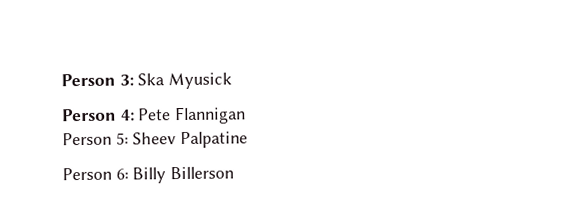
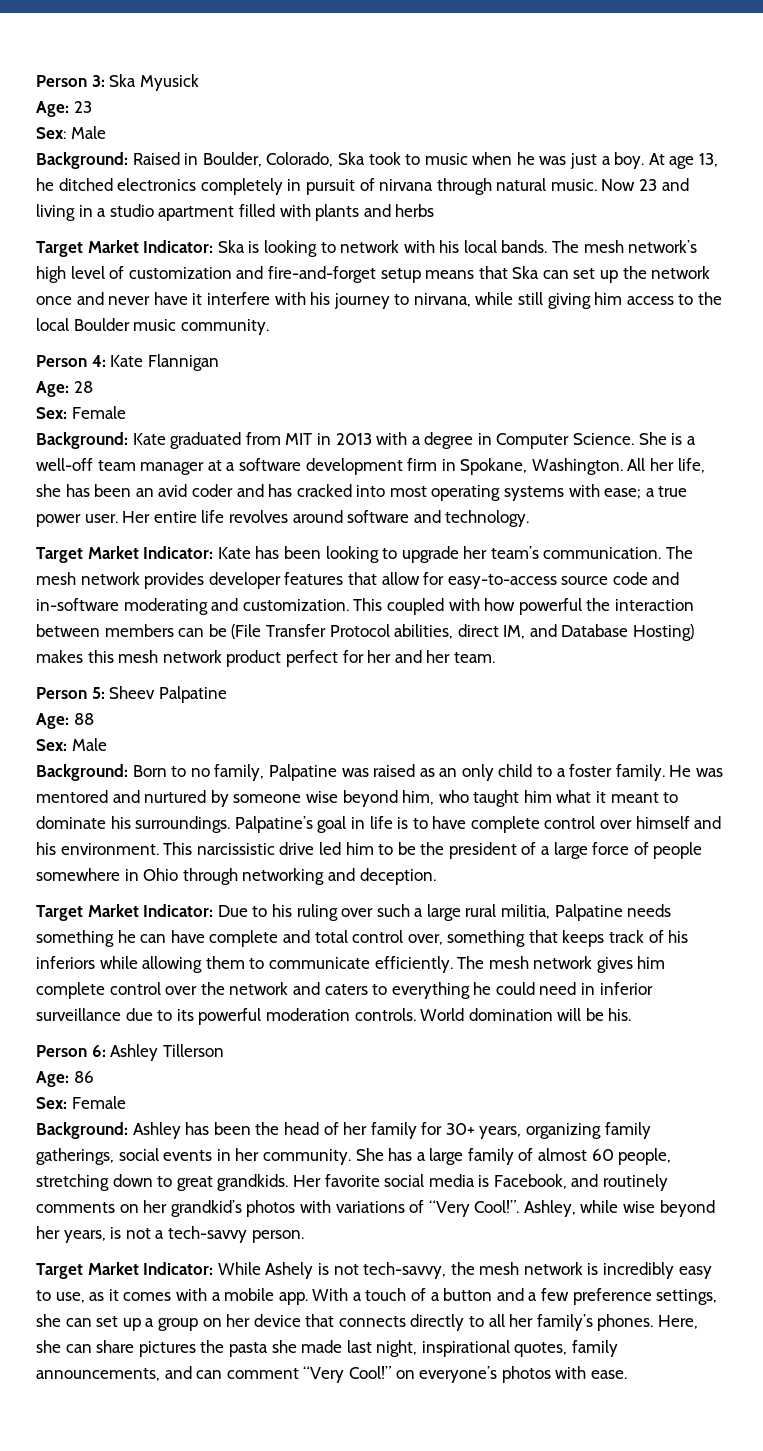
(233, 81) none -> [36,101,92,117] [36,126,106,139] [36,152,719,169] [36,178,689,195] [36,204,435,221] [36,240,698,257] [36,266,711,283] [36,292,723,309] [36,318,269,335] // Age: 23 // Sex: Male // Background: Raised in Boulder, Colorado, Ska took to music when he was just a boy. At age 13, he ditched electronics completely in pursuit of nirvana through natural music. Now 23 and living in a studio apartment filled with plants and herbs // Target Market Indicator: Ska is looking to network with his local bands. The mesh network’s high level of customization and fire-and-forget setup means that Ska can set up the network once and never have it interfere with his journey to nirvana, while still giving him access to the local Boulder music community.
[138,108,172,121] Pete -> [110,355,144,367] Kate
[62,131,249,149] [62,166,235,184] Person 5: Sheev Palpatine // Person 6: Billy Billerson -> [36,381,93,397] [36,406,126,419] [36,432,696,449] [36,458,705,475] [36,484,688,501] [36,510,530,527] [36,546,694,563] [36,572,680,589] [36,598,694,615] [36,624,695,641] [36,650,495,667] [36,686,227,703] [36,713,94,729] [36,738,107,751] [36,764,724,781] [36,790,679,807] [36,816,722,833] [36,842,703,859] [36,868,436,885] [36,904,672,921] [36,930,689,947] [36,956,666,973] [36,982,653,999] [36,1008,632,1025] [36,1044,224,1061] [36,1071,94,1087] [36,1096,126,1109] [36,1122,651,1139] [36,1148,672,1165] [36,1174,669,1191] [36,1200,715,1217] [36,1226,304,1243] [36,1262,712,1279] [36,1288,718,1305] [36,1314,699,1331] [36,1340,619,1357] [36,1366,627,1383] Age: 28 // Sex: Female // Background: Kate graduated from MIT in 2013 with a degree in Computer Science. She is a well-off team manager at a software development firm in Spokane, Washington. All her life, she has been an avid coder and has cracked into most operating systems with ease; a true power user. Her entire life revolves around software and technology. // Target Market Indicator: Kate has been looking to upgrade her team’s communication. The mesh network provides developer features that allow for easy-to-access source code and in-software moderating and customization. This coupled with how powerful the interaction between members can be (File Transfer Protocol abilities, direct IM, and Database Hosting) makes this mesh network product perfect for her and her team. // Person 5: Sheev Palpatine // Age: 88 // Sex: Male // Background: Born to no family, Palpatine was raised as an only child to a foster family. He was mentored and nurtured by someone wise beyond him, who taught him what it meant to dominate his surroundings. Palpatine’s goal in life is to have complete control over himself and his environment. This narcissistic drive led him to be the president of a large force of people somewhere in Ohio through networking and deception. // Target Market Indicator: Due to his ruling over such a large rural militia, Palpatine needs something he can have complete and total control over, something that keeps track of his inferiors while allowing them to communicate efficiently. The mesh network gives him complete control over the network and caters to everything he could need in inferior surveillance due to its powerful moderation controls. World domination will be his. // Person 6: Ashley Tillerson // Age: 86 // Sex: Female // Background: Ashley has been the head of her family for 30+ years, organizing family gatherings, social events in her community. She has a large family of almost 60 people, stretching down to great grandkids. Her favorite social media is Facebook, and routinely comments on her grandkid’s photos with variations of “Very Cool!”. Ashley, while wise beyond her years, is not a tech-savvy person. // Target Market Indicator: While Ashely is not tech-savvy, the mesh network is incredibly easy to use, as it comes with a mobile app. With a touch of a button and a few preference settings, she can set up a group on her device that connects directly to all her family’s phones. Here, she can share pictures the pasta she made last night, inspirational quotes, family announcements, and can comment “Very Cool!” on everyone’s photos with ease.

